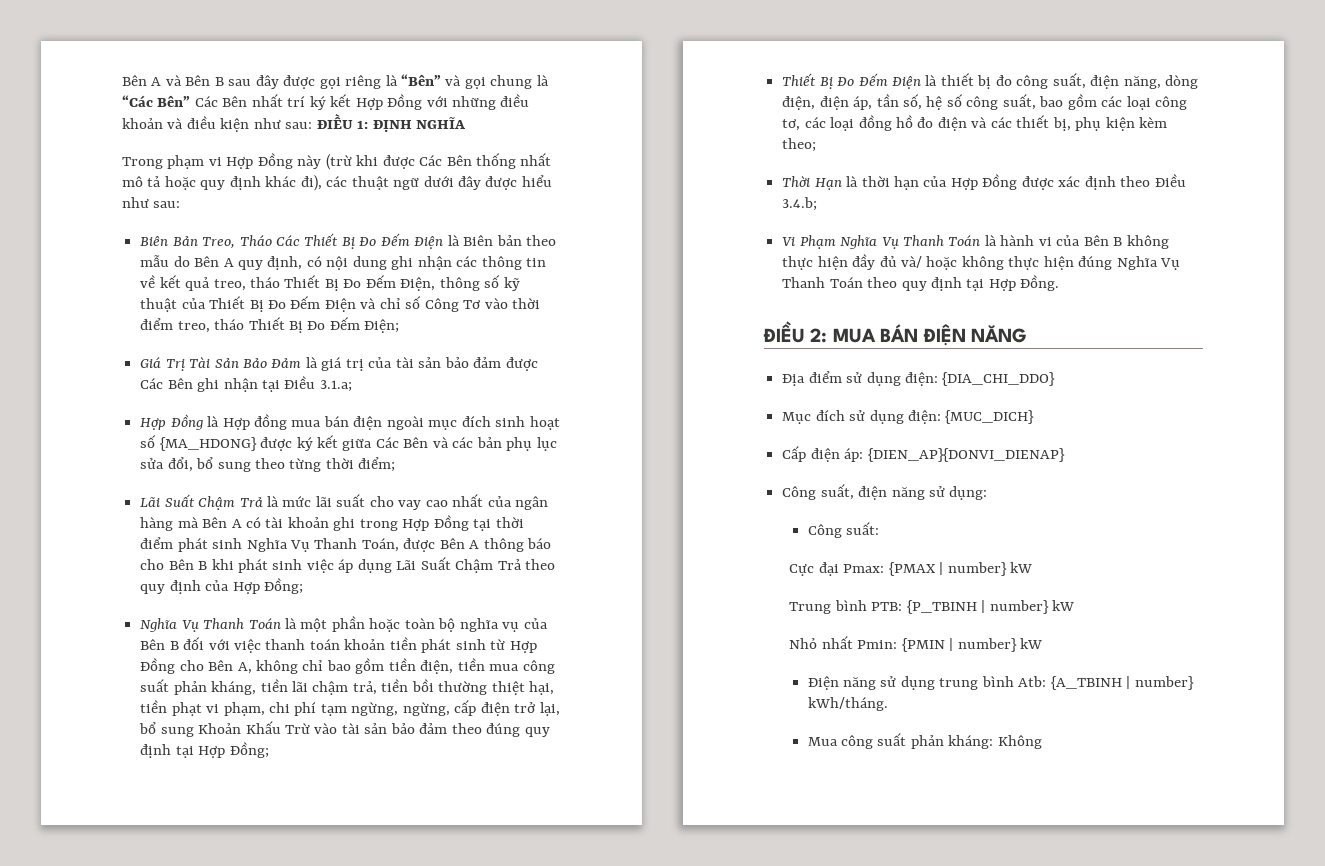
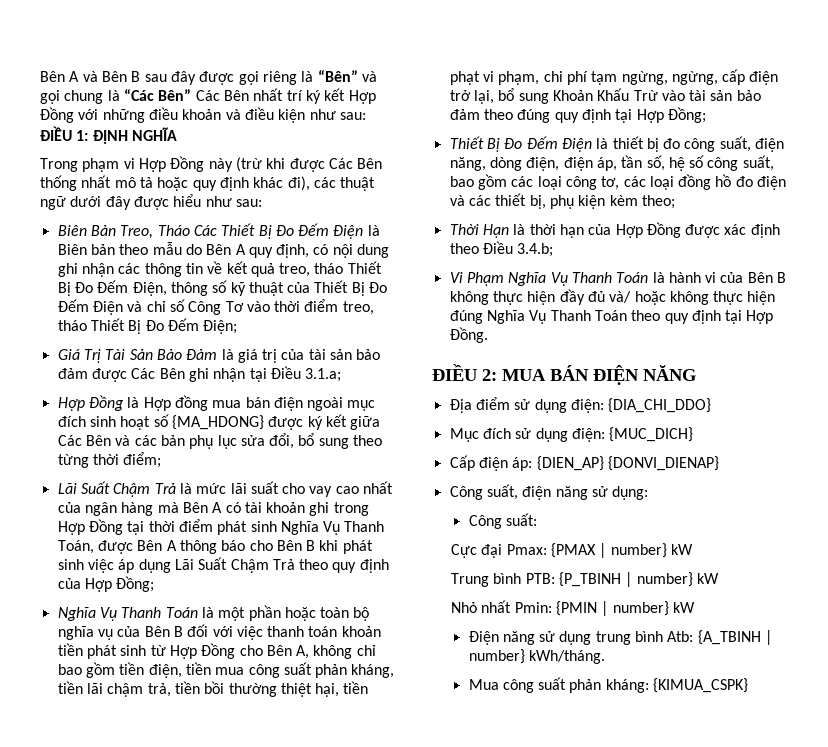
[867,448,1065,462] {DIEN_AP}{DONVI_DIENAP} -> [536,456,719,471] {DIEN_AP} {DONVI_DIENAP}
[997,735,1042,749] Không -> [653,678,749,693] {KIMUA_CSPK}

